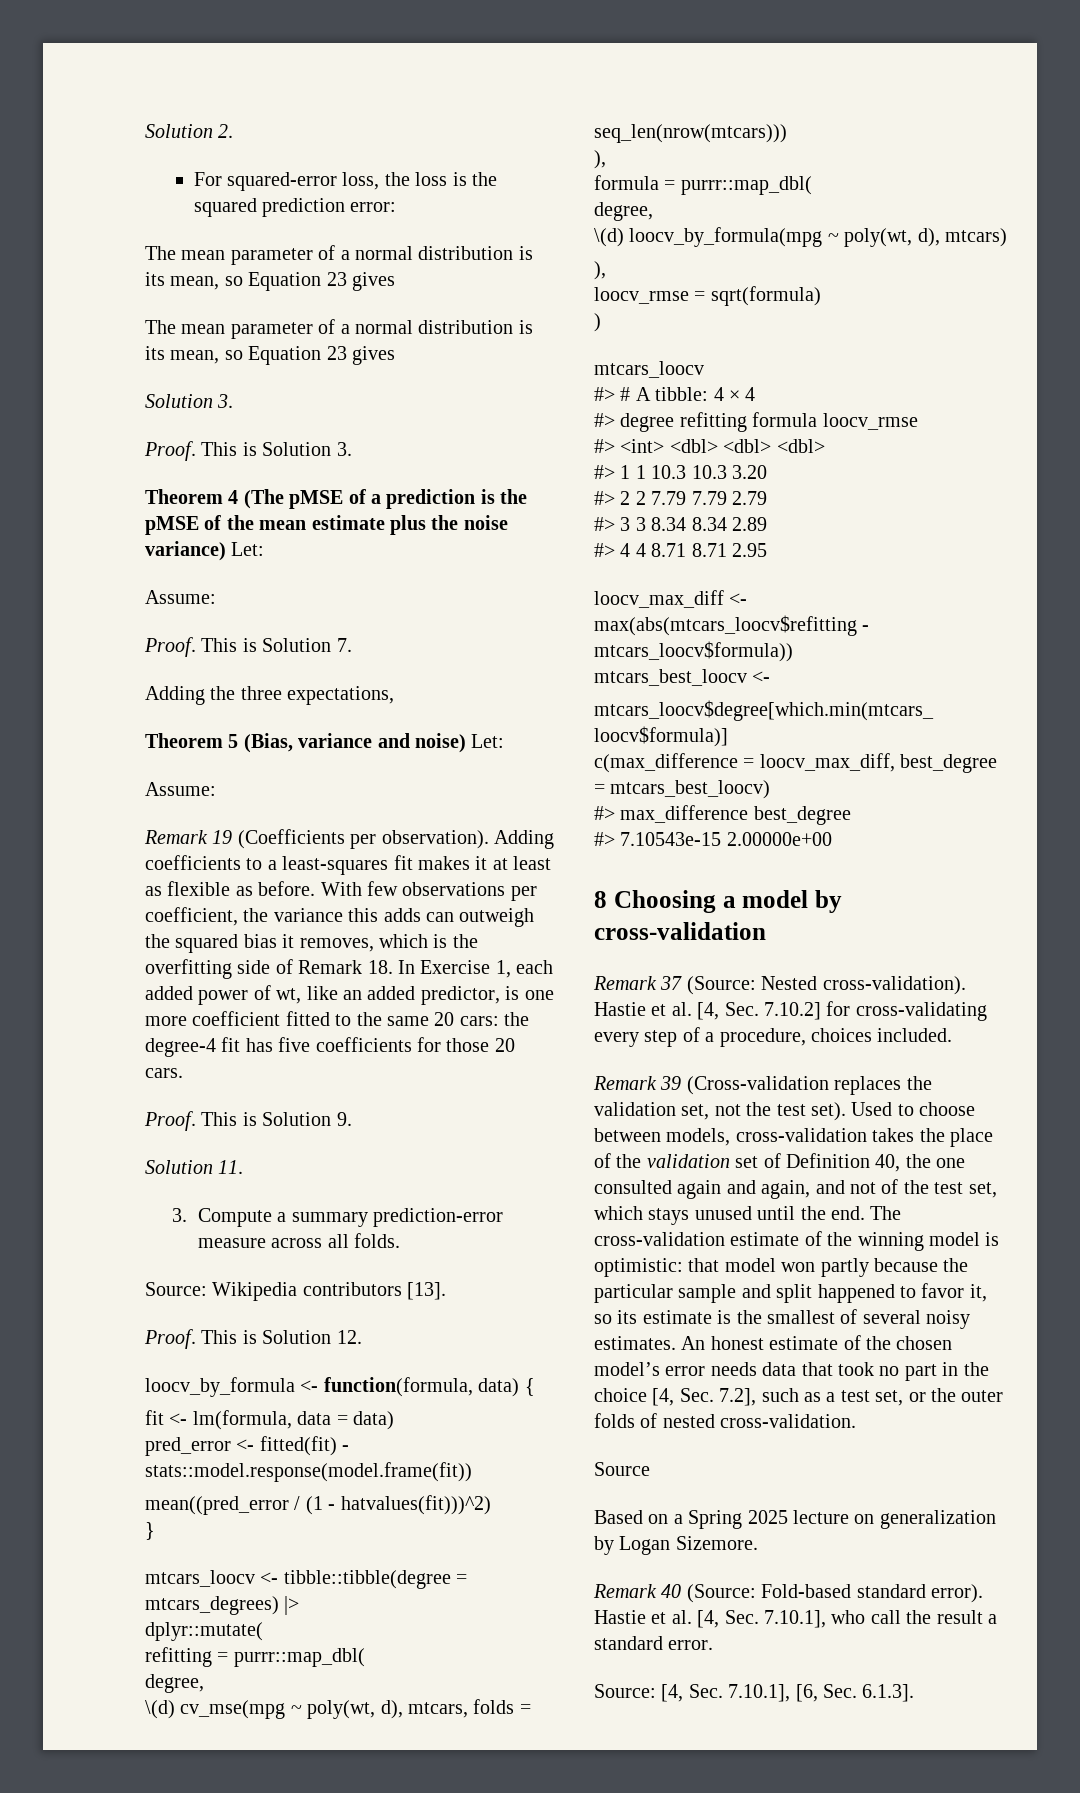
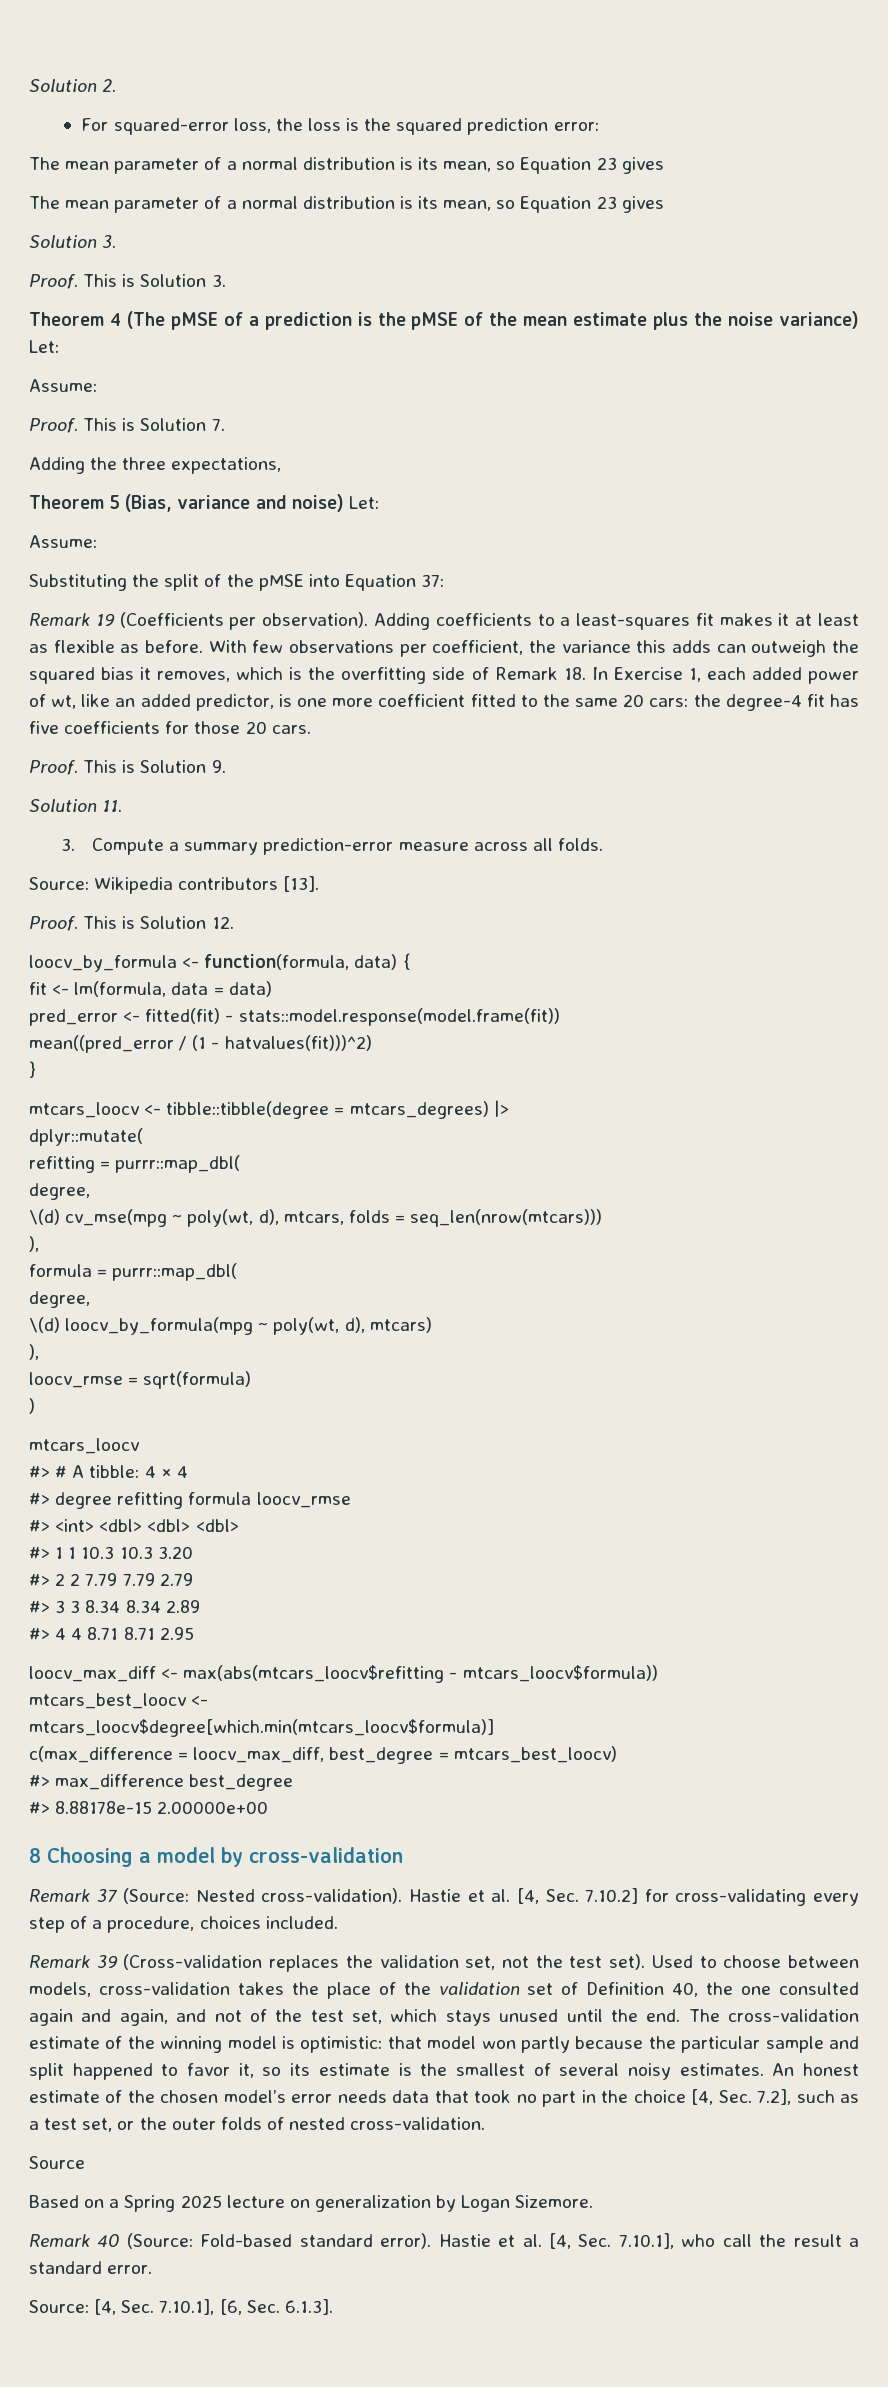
(216, 789) none -> [29,574,445,591] // Substituting the split of the pMSE into Equation 37:
[620,832,722,846] 7.10543e-15 -> [55,1801,153,1814] 8.88178e-15

